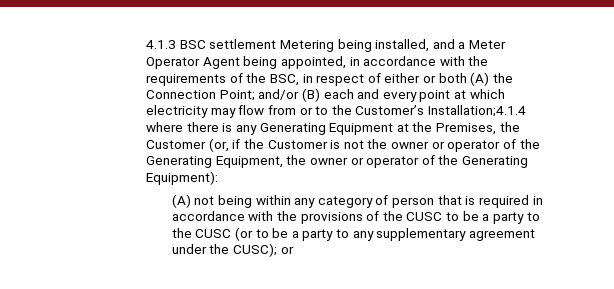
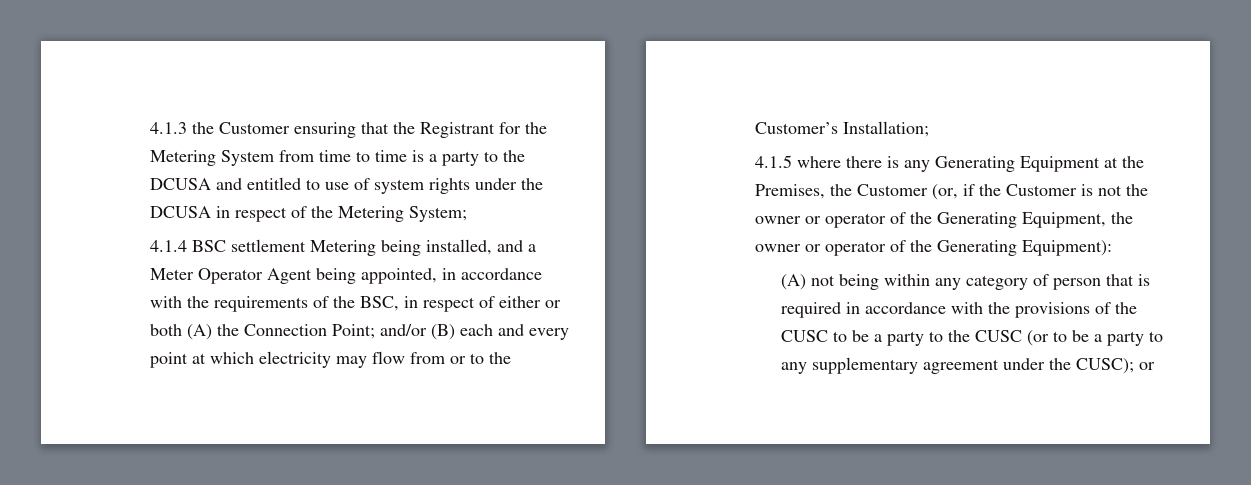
(176, 44) none -> [191,122,547,138] [149,150,525,166] [149,177,543,194] [149,206,467,222] [149,240,187,252] the Customer ensuring that the Registrant for the Metering System from time to time is a party to the DCUSA and entitled to use of system rights under the DCUSA in respect of the Metering System; // 4.1.4
[428,105,527,117] Installation;4.1.4 -> [842,121,929,137] [754,155,792,168] Installation; // 4.1.5

